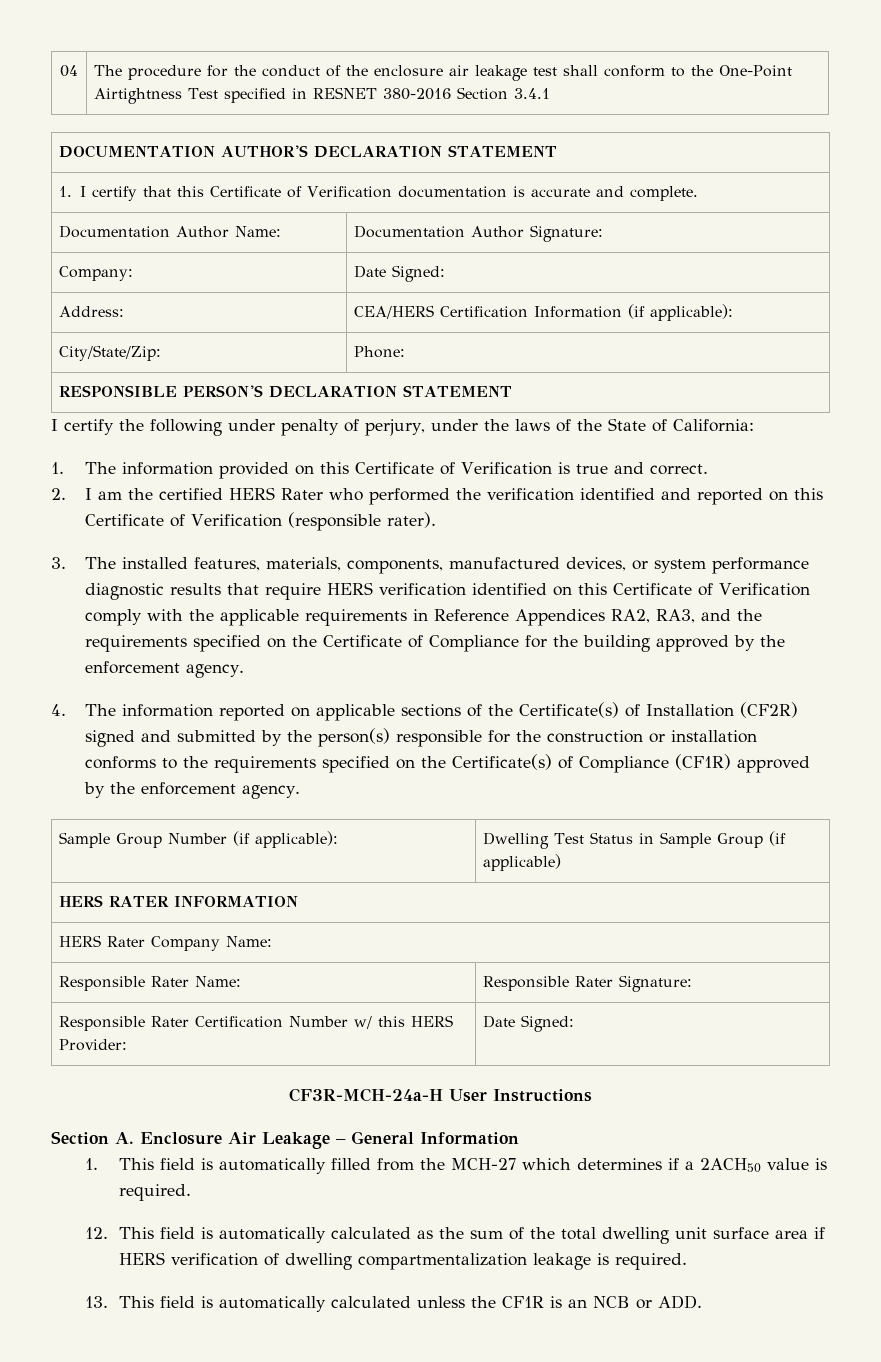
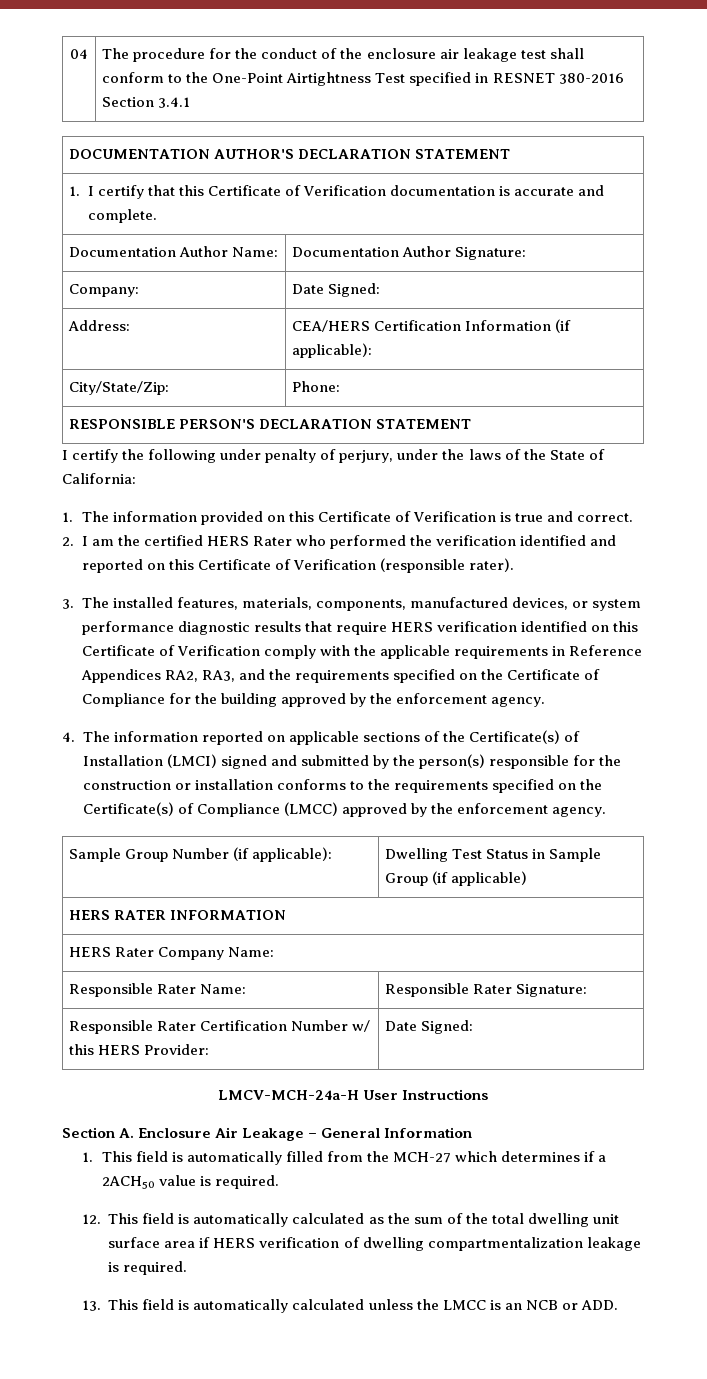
[740,702,799,718] (CF2R) -> [166,754,217,768] (LMCI)
[675,754,732,770] (CF1R) -> [283,802,338,816] (LMCC)
[289,1088,443,1102] CF3R-MCH-24a-H -> [217,1090,359,1100] LMCV-MCH-24a-H
[502,1296,545,1308] CF1R -> [442,1300,486,1310] LMCC

